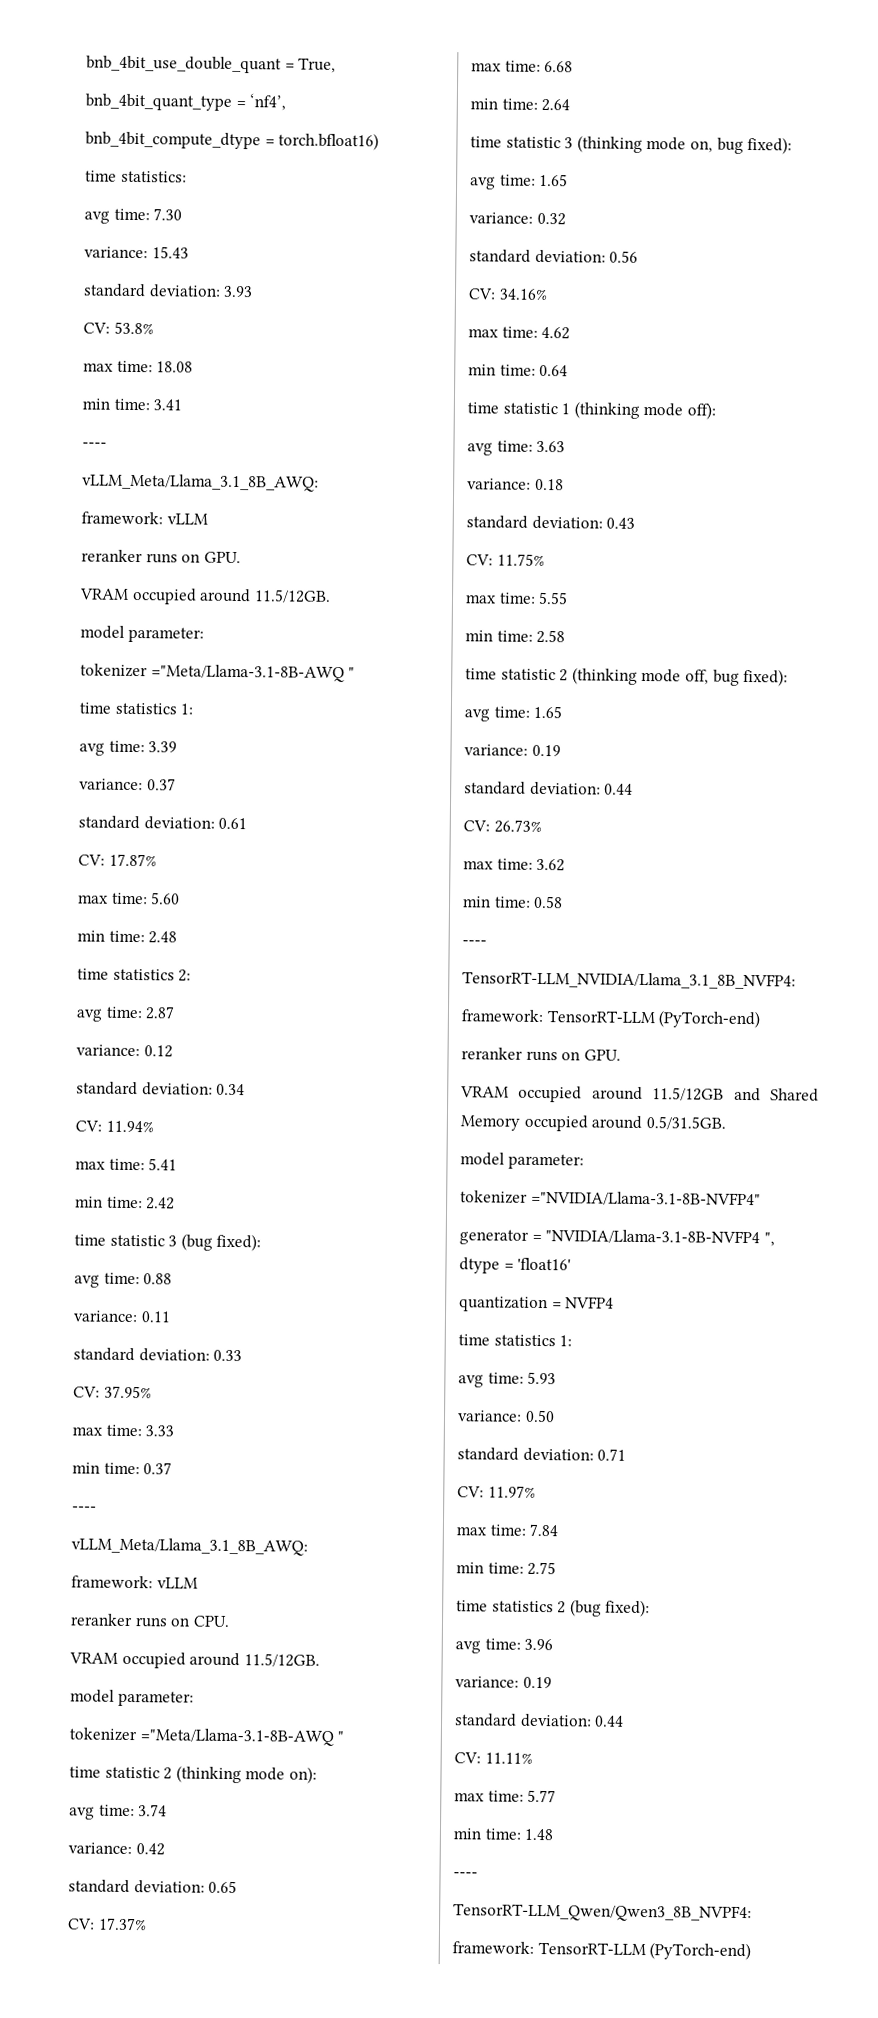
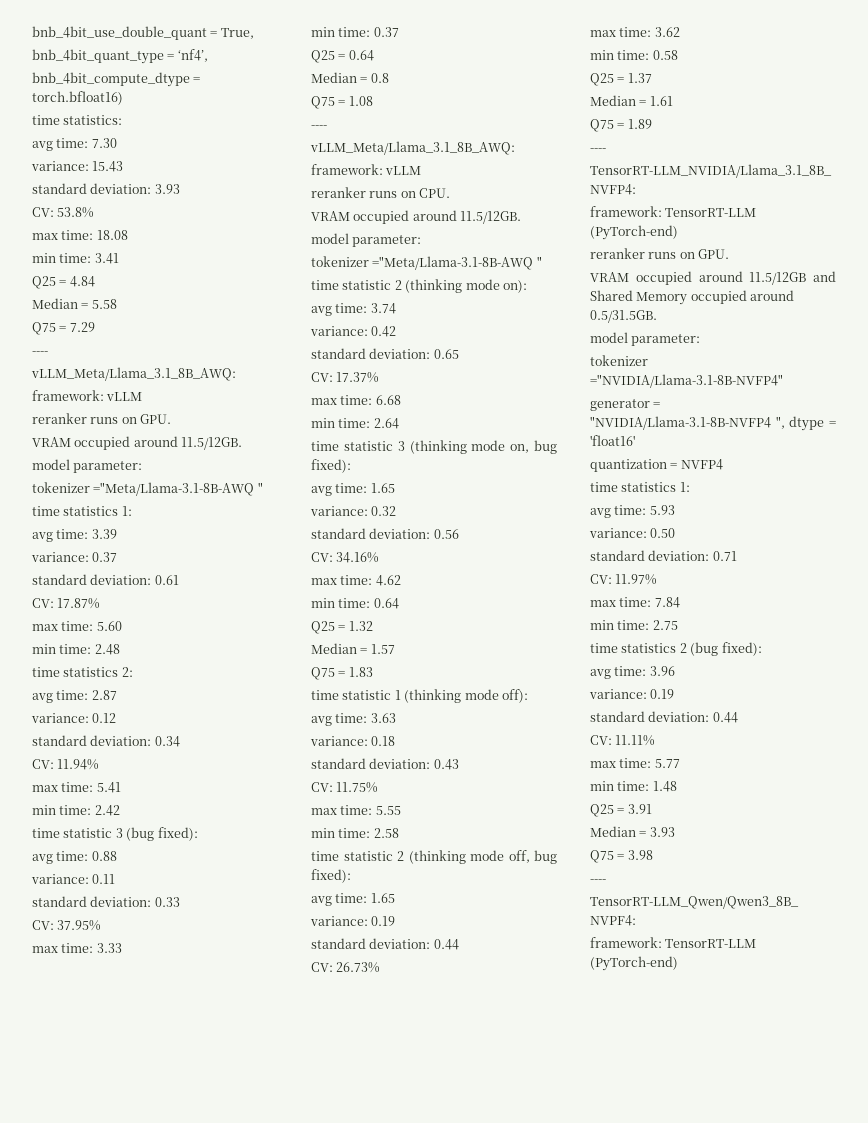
(183, 405) none -> [32,276,95,289] [32,298,117,309] [32,322,95,335] // Q25 = 4.84 // Median = 5.58 // Q75 = 7.29
(173, 1468) none -> [311,50,374,63] [311,72,389,83] [311,96,373,109] // Q25 = 0.64 // Median = 0.8 // Q75 = 1.08
(569, 370) none -> [311,621,373,634] [311,643,395,654] [311,667,373,680] // Q25 = 1.32 // Median = 1.57 // Q75 = 1.83
(564, 902) none -> [590,73,652,86] [590,95,673,106] [590,119,652,132] // Q25 = 1.37 // Median = 1.61 // Q75 = 1.89
(554, 1834) none -> [590,804,652,817] [590,826,675,837] [590,850,653,863] // Q25 = 3.91 // Median = 3.93 // Q75 = 3.98

